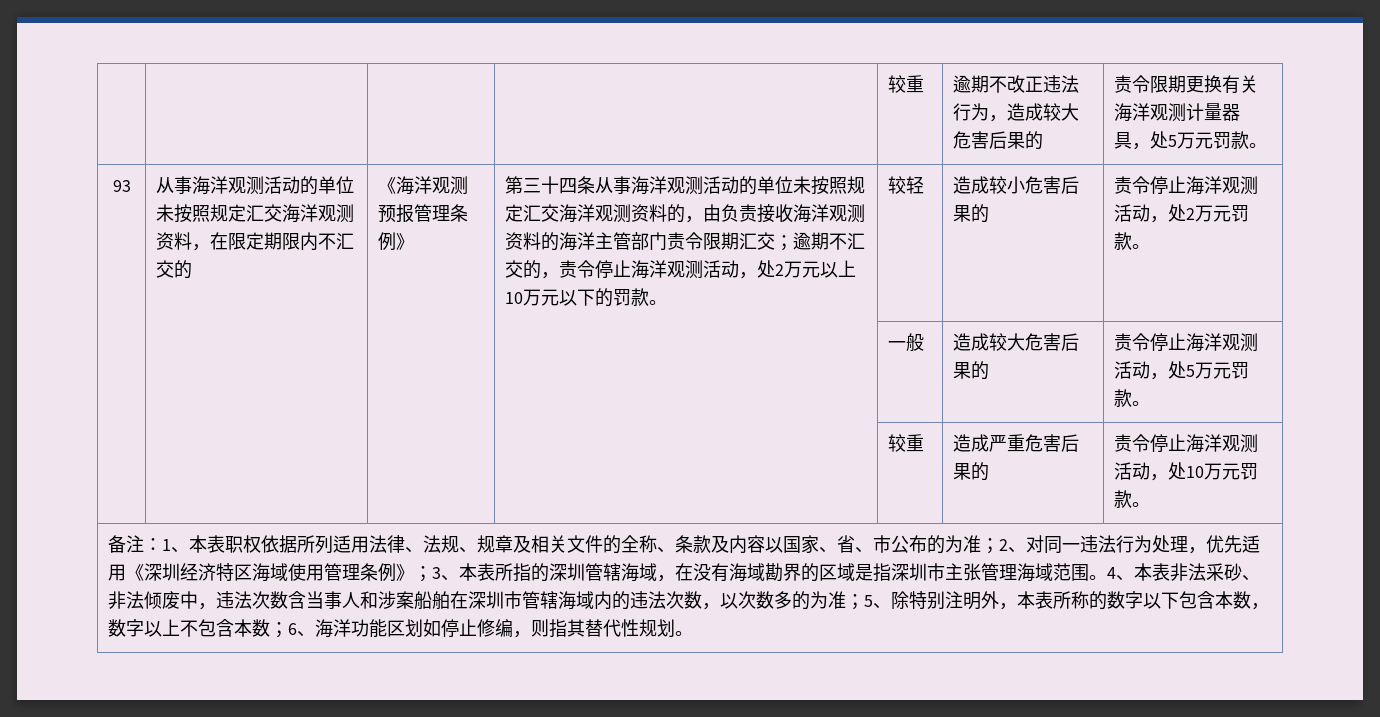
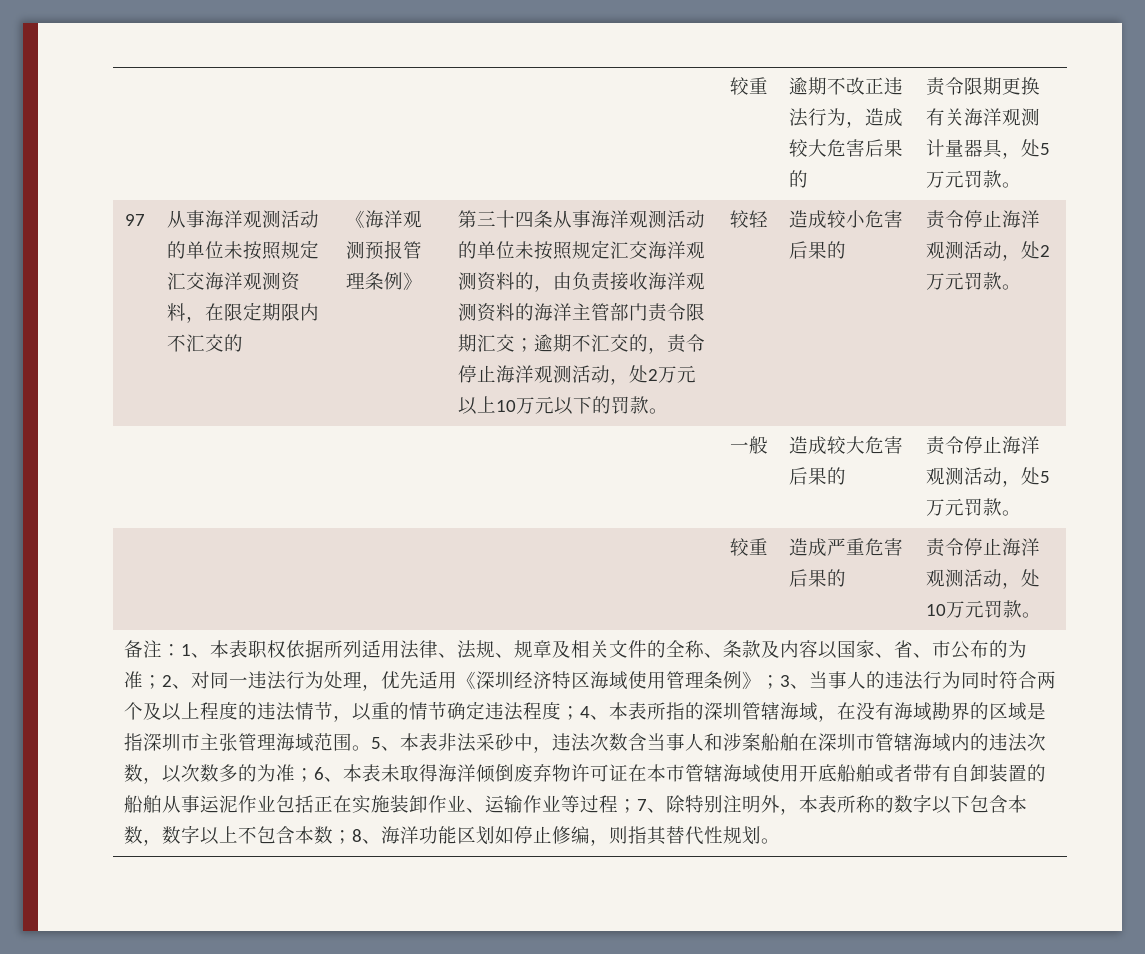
[112,180,131,192] 93 -> [125,214,145,226] 97
(459, 578) none -> [808,671,1056,690] [123,701,609,722] 当事人的违法行为同时符合两个及以上程度的违法情节，以重的情节确定违法程度；4、
[1106,567,1116,579] 4 -> [370,737,381,749] 5
[1241,575,1260,581] [107,591,180,609] 、非法倾废 -> (514, 742) none
[863,595,873,607] 5 -> [313,764,1046,783] [123,795,647,814] 6、本表未取得海洋倾倒废弃物许可证在本市管辖海域使用开底船舶或者带有自卸装置的船舶从事运泥作业包括正在实施装卸作业、运输作业等过程；7
[287,623,297,635] 6 -> [351,829,362,842] 8

